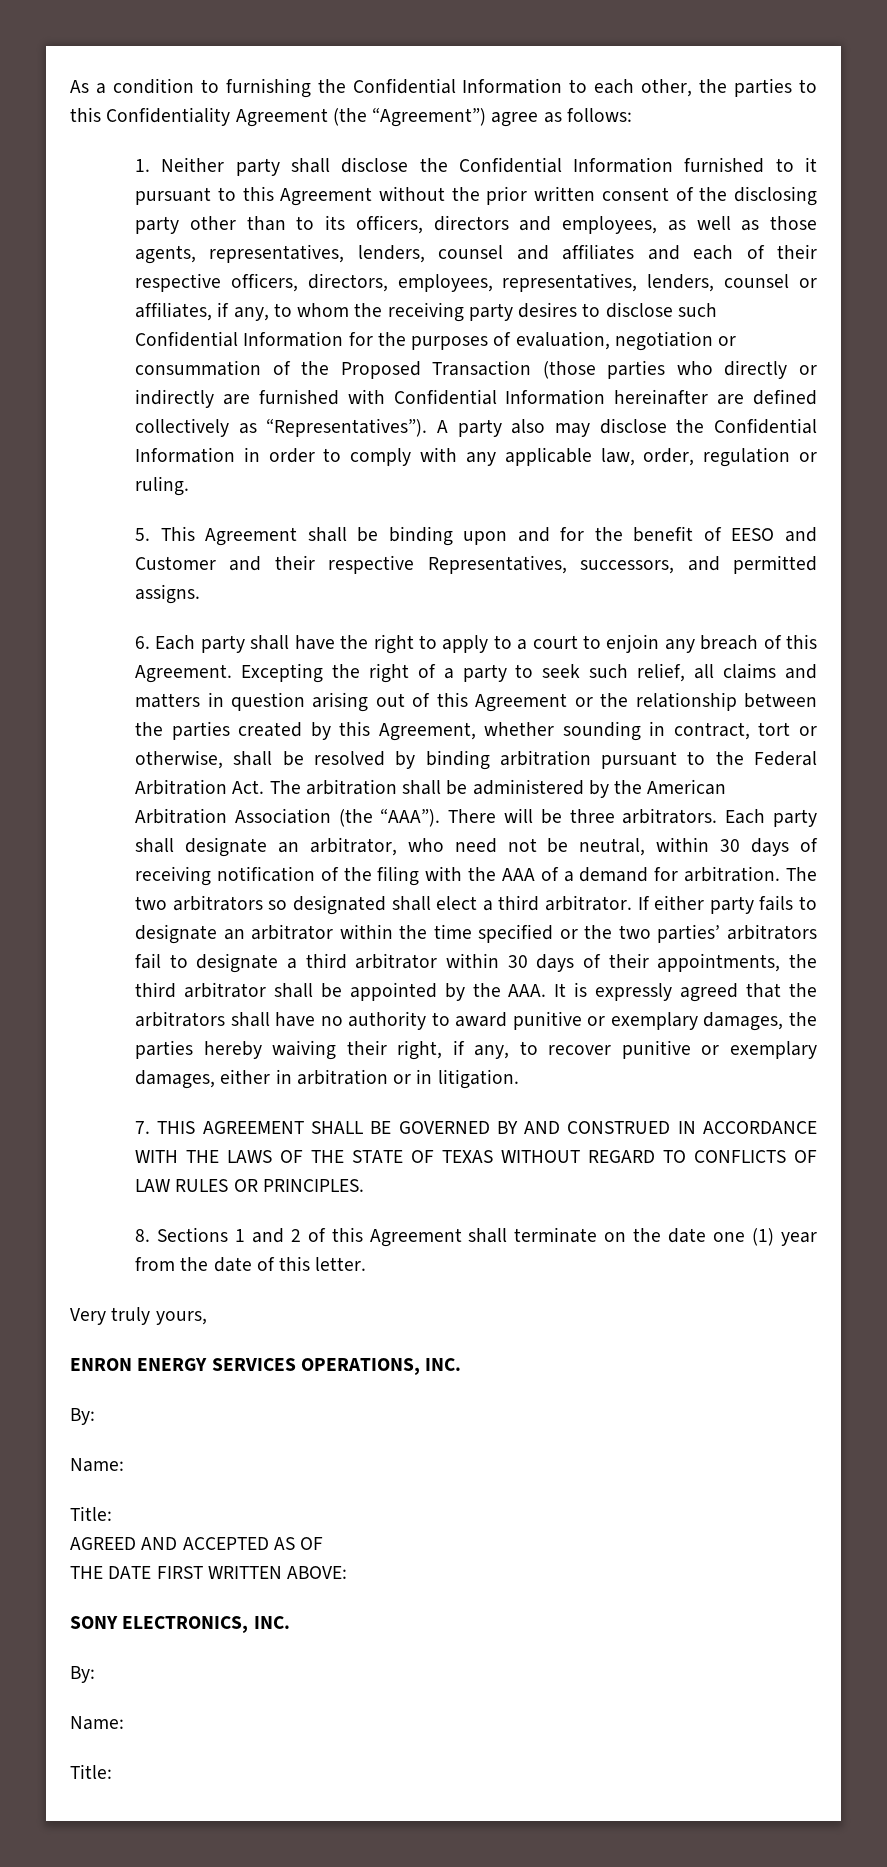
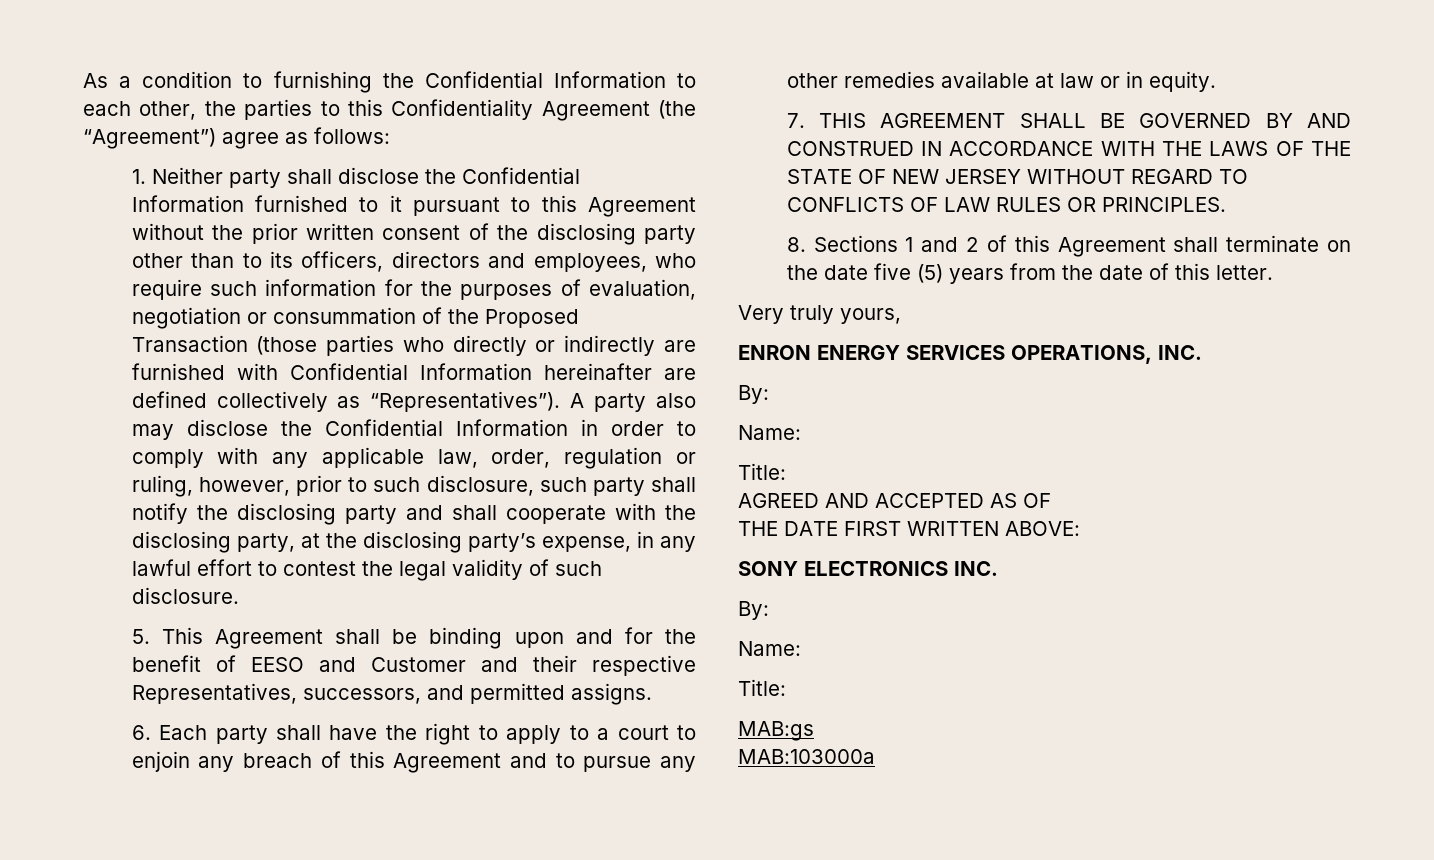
[667,216,818,231] [135,244,817,264] [135,273,818,292] [135,302,717,322] [135,331,344,347] as well as those agents, representatives, lenders, counsel and affiliates and each of their respective officers, directors, employees, representatives, lenders, counsel or affiliates, if any, to whom the receiving party desires to disclose such Confidential Information -> [655,253,697,268] [131,279,377,300] who require such information
[135,476,190,496] ruling. -> [131,475,697,497] [131,503,697,525] [131,531,697,553] [131,559,602,581] [131,587,239,604] ruling, however, prior to such disclosure, such party shall notify the disclosing party and shall cooperate with the disclosing party, at the disclosing party’s expense, in any lawful effort to contest the legal validity of such disclosure.
[135,663,817,683] [135,692,818,712] [135,721,818,741] [135,750,817,770] [135,779,727,798] [135,808,817,827] [135,837,818,857] [135,866,818,886] [135,895,817,915] [135,924,818,944] [135,953,817,973] [135,982,817,1002] [135,1011,818,1031] [135,1040,818,1060] [135,1069,388,1089] Agreement. Excepting the right of a party to seek such relief, all claims and matters in question arising out of this Agreement or the relationship between the parties created by this Agreement, whether sounding in contract, tort or otherwise, shall be resolved by binding arbitration pursuant to the Federal Arbitration Act. The arbitration shall be administered by the American Arbitration Association (the “AAA”). There will be three arbitrators. Each party shall designate an arbitrator, who need not be neutral, within 30 days of receiving notification of the filing with the AAA of a demand for arbitration. The two arbitrators so designated shall elect a third arbitrator. If either party fails to designate an arbitrator within the time specified or the two parties’ arbitrators fail to designate a third arbitrator within 30 days of their appointments, the third arbitrator shall be appointed by the AAA. It is expressly agreed that the arbitrators shall have no authority to award punitive or exemplary damages, the parties hereby waiving their right, if any, to recover punitive or exemplary damages, either in arbitration -> [393,753,697,773] [786,71,1094,88] Agreement and to pursue any other remedies available at law
[437,1069,519,1089] litigation. -> [1148,71,1216,92] equity.
[442,1150,494,1163] TEXAS -> [891,169,1021,184] NEW JERSEY
[713,1228,817,1246] one (1) year -> [873,263,1004,284] five (5) years
[122,1616,290,1633] [70,1666,95,1683] [70,1716,124,1730] [70,1764,112,1779] ELECTRONICS, INC. // By: // Name: // Title: -> [804,561,998,576] [738,601,769,620] [738,641,801,656] [738,679,786,696] [738,721,814,741] [738,749,875,764] ELECTRONICS INC. // By: // Name: // Title: // MAB:gs // MAB:103000a

